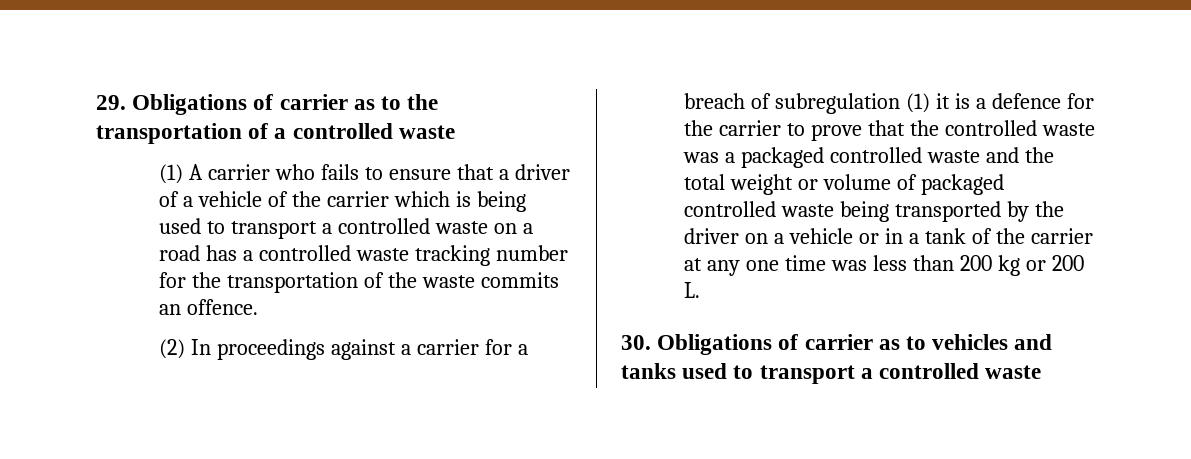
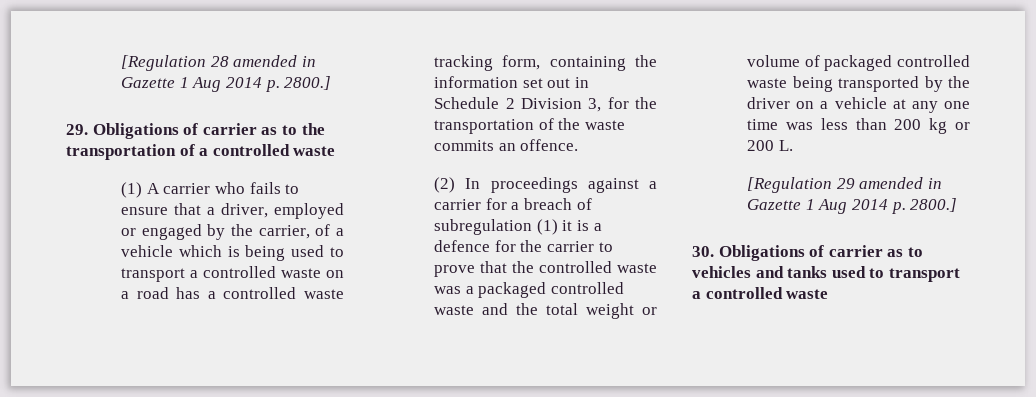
(96, 102) none -> [121,55,316,71] [121,76,332,92] [Regulation 28 amended in Gazette 1 Aug 2014 p. 2800.] //
[514,164,570,180] [159,191,390,207] driver of a vehicle of the carrier -> [221,203,344,219] [121,224,344,240] [121,245,174,257] driver, employed or engaged by the carrier, of a vehicle
[495,245,568,261] number -> [502,55,657,71] [434,76,589,88] [434,97,602,112] form, containing the information set out in Schedule 2 Division 3,
[859,228,1093,244] or in a tank of the carrier -> (887, 103) none
(701, 290) none -> [747,177,942,193] [747,198,958,214] // [Regulation 29 amended in Gazette 1 Aug 2014 p. 2800.]

